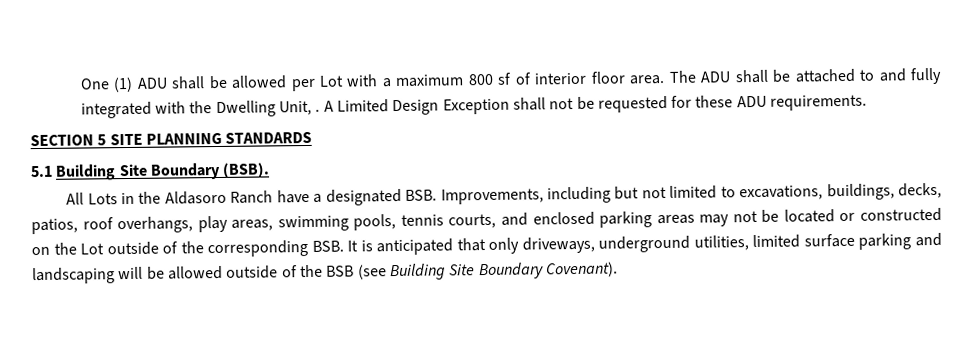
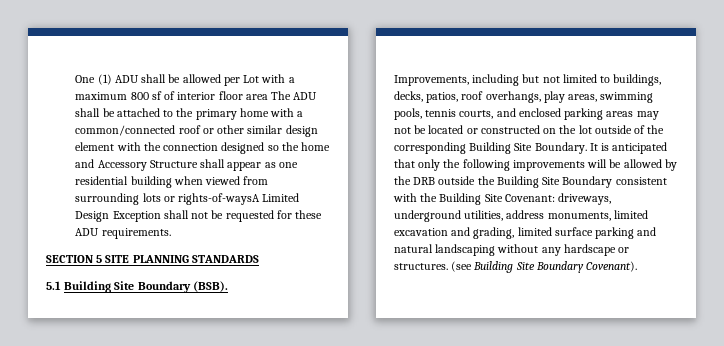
[629,74,666,85] area. -> [245,94,268,100] area
[878,67,942,85] [80,100,334,119] and fully integrated with the Dwelling Unit, . A -> [176,108,304,120] [75,125,318,137] [75,142,331,154] [75,159,298,171] [75,176,269,188] [75,193,261,205] the primary home with a common/connected roof or other similar design element with the connection designed so the home and Accessory Structure shall appear as one residential building when viewed from surrounding lots or rights-of-waysA
[66,188,438,206] All Lots in the Aldasoro Ranch have a designated BSB. -> (228, 286) none
[739,185,824,201] excavations, -> (611, 79) none
[80,243,105,255] Lot -> [578,125,592,134] lot
[311,240,344,252] BSB. -> [469,142,587,154] Building Site Boundary.
[521,232,942,254] [32,264,355,285] driveways, underground utilities, limited surface parking and landscaping will be allowed outside of the BSB -> [443,159,677,171] [394,176,667,188] [393,193,612,205] [394,210,648,222] [394,227,657,239] [394,244,630,256] [394,263,448,270] the following improvements will be allowed by the DRB outside the Building Site Boundary consistent with the Building Site Covenant: driveways, underground utilities, address monuments, limited excavation and grading, limited surface parking and natural landscaping without any hardscape or structures.

